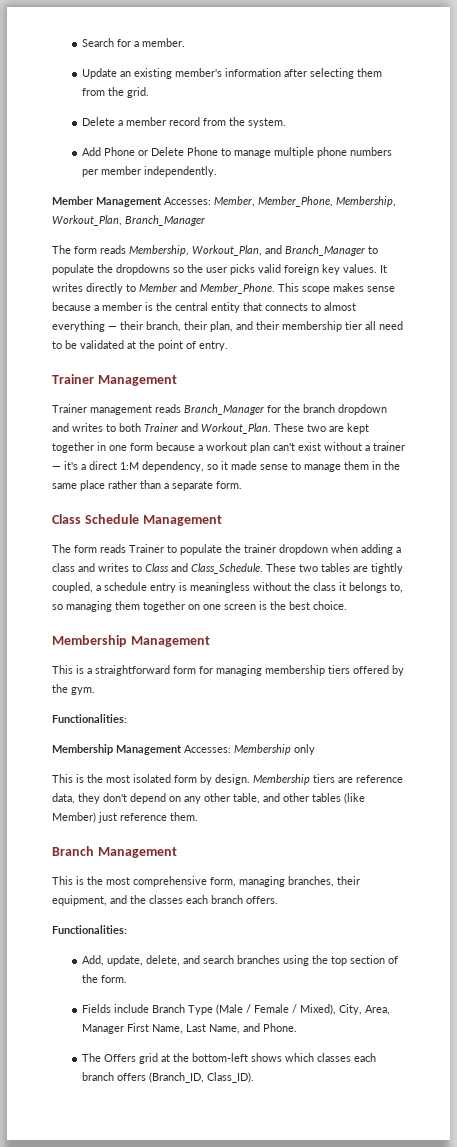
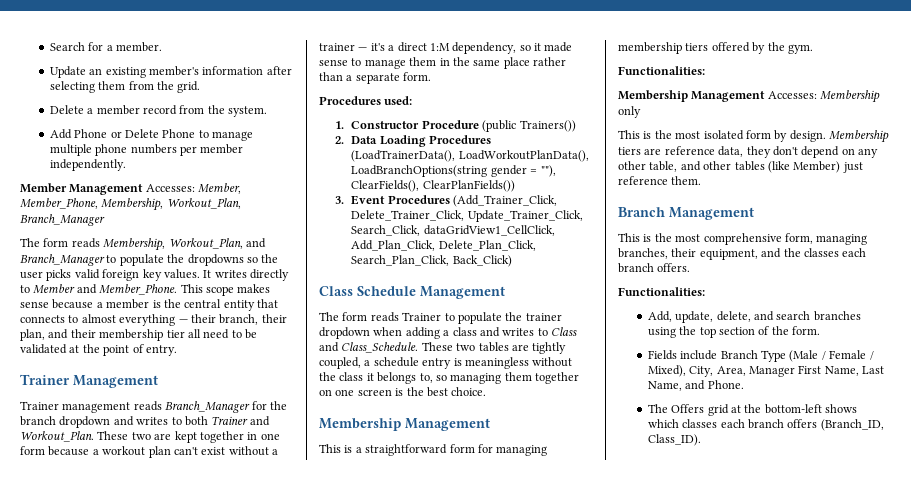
(242, 485) none -> [319,96,413,105] [335,120,576,132] [335,135,492,147] [351,150,589,162] [351,165,556,177] [351,180,515,192] [335,195,558,207] [351,210,583,222] [351,225,555,236] [351,240,536,251] [351,255,512,267] // Procedures used: // 1. Constructor Procedure (public Trainers()) // 2. Data Loading Procedures (LoadTrainerData(), LoadWorkoutPlanData(), LoadBranchOptions(string gender = ""), ClearFields(), ClearPlanFields()) // 3. Event Procedures (Add_Trainer_Click, Delete_Trainer_Click, Update_Trainer_Click, Search_Click, dataGridView1_CellClick, Add_Plan_Click, Delete_Plan_Click, Search_Plan_Click, Back_Click)

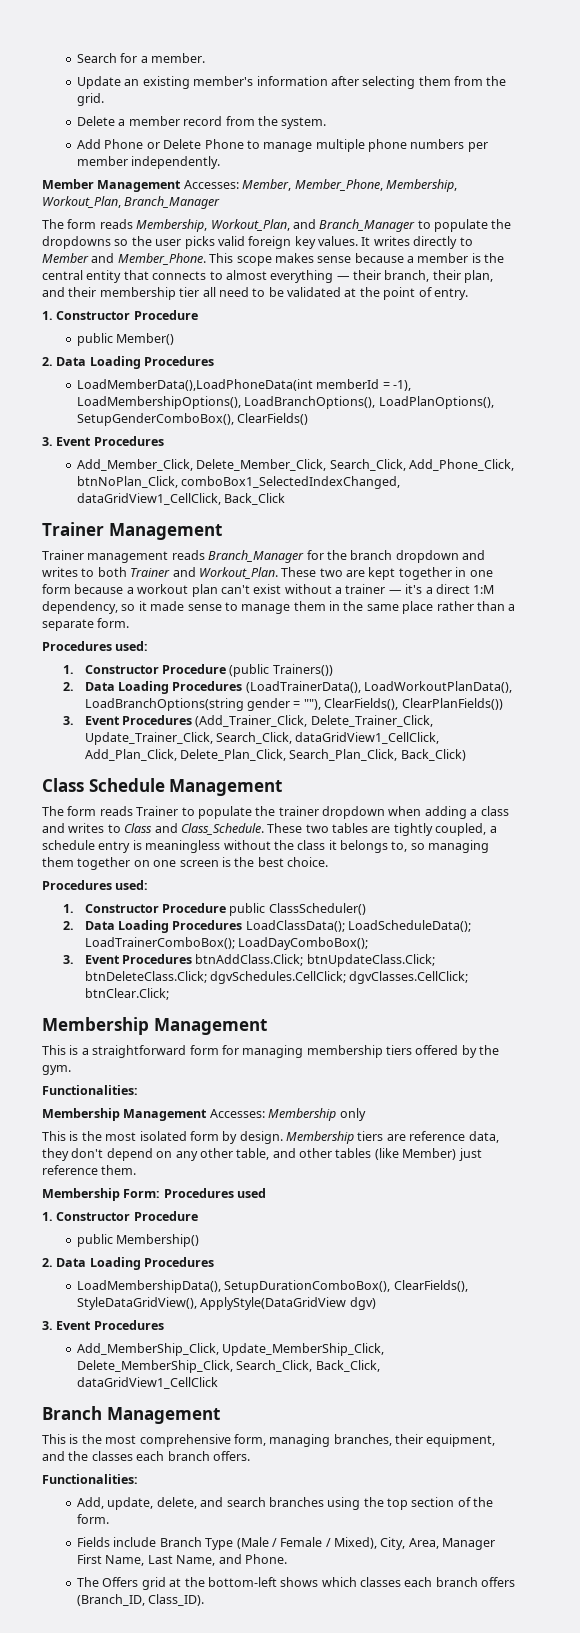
(177, 350) none -> [42,310,198,320] [77,333,175,346] [42,356,215,369] [77,379,412,391] [77,396,494,409] [77,413,309,426] [42,436,164,446] [77,459,515,471] [77,476,401,489] [77,493,286,505] // 1. Constructor Procedure // public Member() // 2. Data Loading Procedures // LoadMemberData(),LoadPhoneData(int memberId = -1), LoadMembershipOptions(), LoadBranchOptions(), LoadPlanOptions(), SetupGenderComboBox(), ClearFields() // 3. Event Procedures // Add_Member_Click, Delete_Member_Click, Search_Click, Add_Phone_Click, btnNoPlan_Click, comboBox1_SelectedIndexChanged, dataGridView1_CellClick, Back_Click
(487, 391) none -> [42,880,149,890] [63,903,366,916] [63,920,472,933] [84,937,369,950] [63,954,435,967] [84,971,469,984] [84,988,169,1000] // Procedures used: // 1. Constructor Procedure public ClassScheduler() // 2. Data Loading Procedures LoadClassData(); LoadScheduleData(); LoadTrainerComboBox(); LoadDayComboBox(); // 3. Event Procedures btnAddClass.Click; btnUpdateClass.Click; btnDeleteClass.Click; dgvSchedules.CellClick; dgvClasses.CellClick; btnClear.Click;
(702, 180) none -> [42,1188,267,1201] [42,1211,198,1221] [77,1234,200,1247] [42,1257,215,1270] [77,1280,468,1293] [77,1297,376,1310] [42,1320,164,1330] [77,1343,385,1356] [77,1360,380,1373] [77,1377,219,1389] // Membership Form: Procedures used // 1. Constructor Procedure // public Membership() // 2. Data Loading Procedures // LoadMembershipData(), SetupDurationComboBox(), ClearFields(), StyleDataGridView(), ApplyStyle(DataGridView dgv) // 3. Event Procedures // Add_MemberShip_Click, Update_MemberShip_Click, Delete_MemberShip_Click, Search_Click, Back_Click, dataGridView1_CellClick

